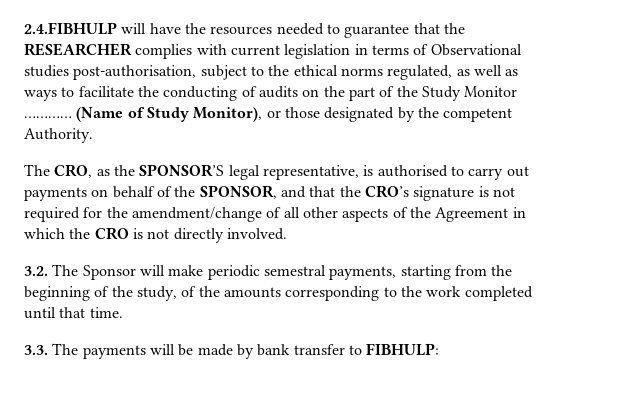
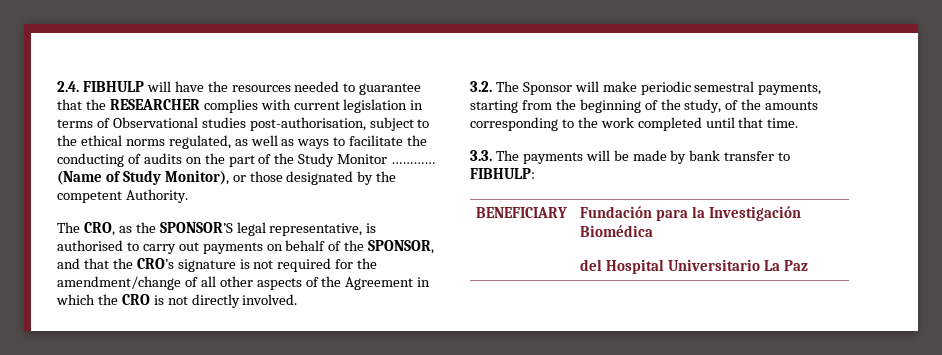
[24,22,117,35] 2.4.FIBHULP -> [57,81,144,92] 2.4. FIBHULP
(440, 349) none -> [476,207,568,218] [580,206,802,221] [580,225,654,237] [580,259,809,274] // BENEFICIARY | Fundación para la Investigación Biomédica // del Hospital Universitario La Paz

